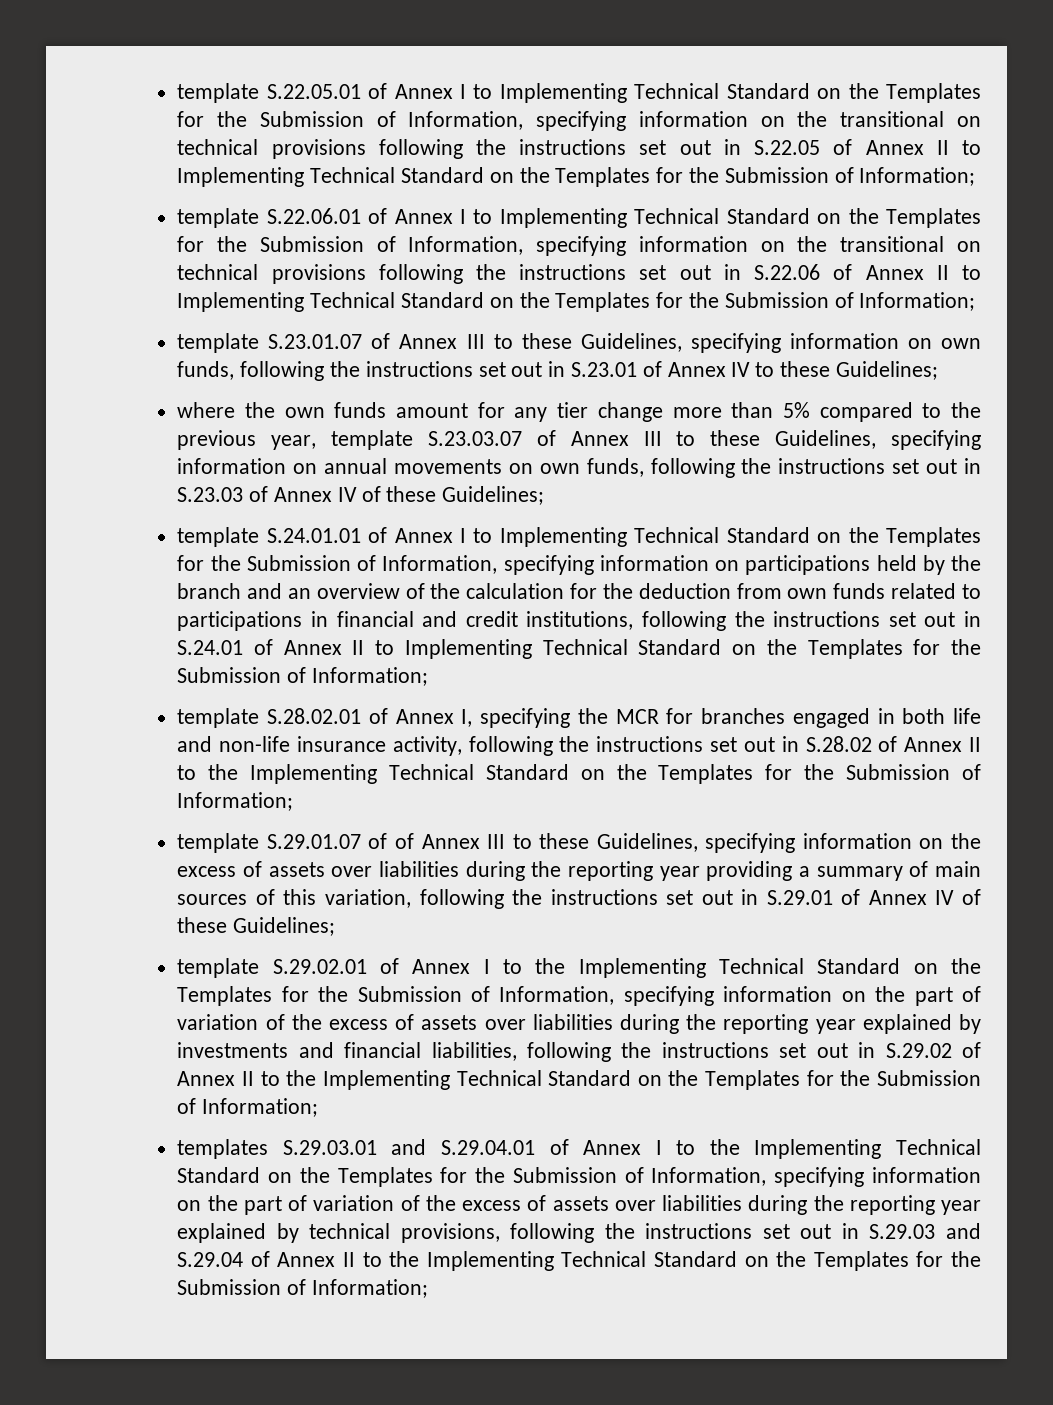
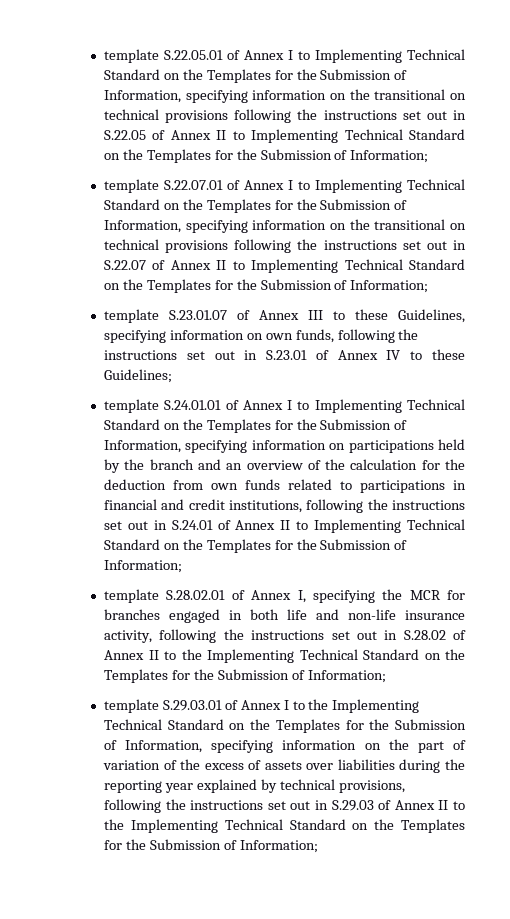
[266,208,361,224] S.22.06.01 -> [163,180,223,190] S.22.07.01
[754,264,821,280] S.22.06 -> [103,260,146,270] S.22.07
[177,402,981,422] [177,430,981,450] [177,458,981,478] [177,486,545,505] // where the own funds amount for any tier change more than 5% compared to the previous year, template S.23.03.07 of Annex III to these Guidelines, specifying information on annual movements on own funds, following the instructions set out in S.23.03 of Annex IV of these Guidelines; -> (172, 376) none
[266,833,981,853] [177,861,981,881] [177,889,981,909] [177,917,336,936] [177,958,982,978] [177,986,981,1006] [177,1014,981,1034] [177,1042,981,1062] [177,1070,981,1090] [177,1098,319,1117] [177,1139,536,1159] S.29.01.07 of of Annex III to these Guidelines, specifying information on the excess of assets over liabilities during the reporting year providing a summary of main sources of this variation, following the instructions set out in S.29.01 of Annex IV of these Guidelines; // template S.29.02.01 of Annex I to the Implementing Technical Standard on the Templates for the Submission of Information, specifying information on the part of variation of the excess of assets over liabilities during the reporting year explained by investments and financial liabilities, following the instructions set out in S.29.02 of Annex II to the Implementing Technical Standard on the Templates for the Submission of Information; // templates S.29.03.01 and S.29.04.01 -> [162,700,222,711] S.29.03.01
[946,1223,981,1239] [177,1252,244,1267] and S.29.04 -> (374, 805) none

